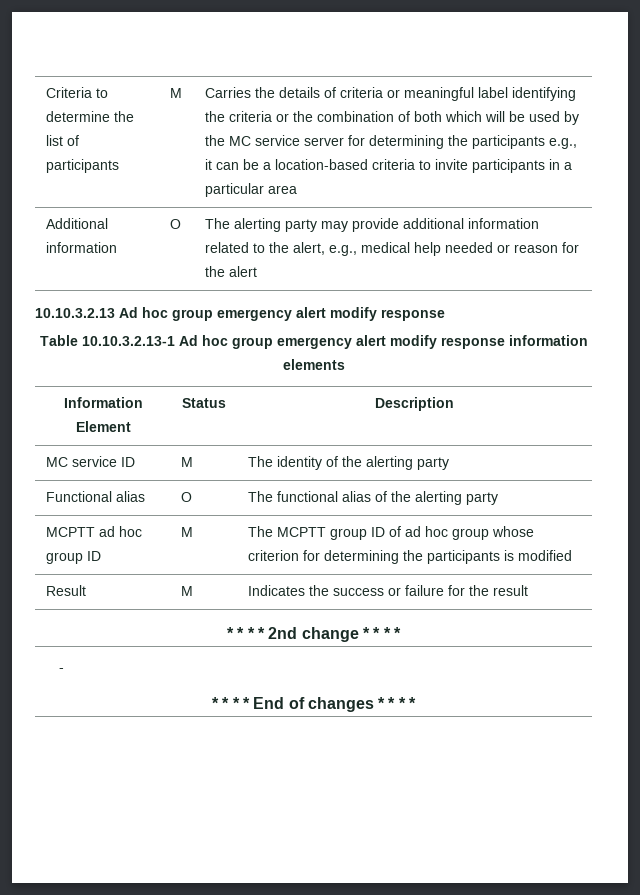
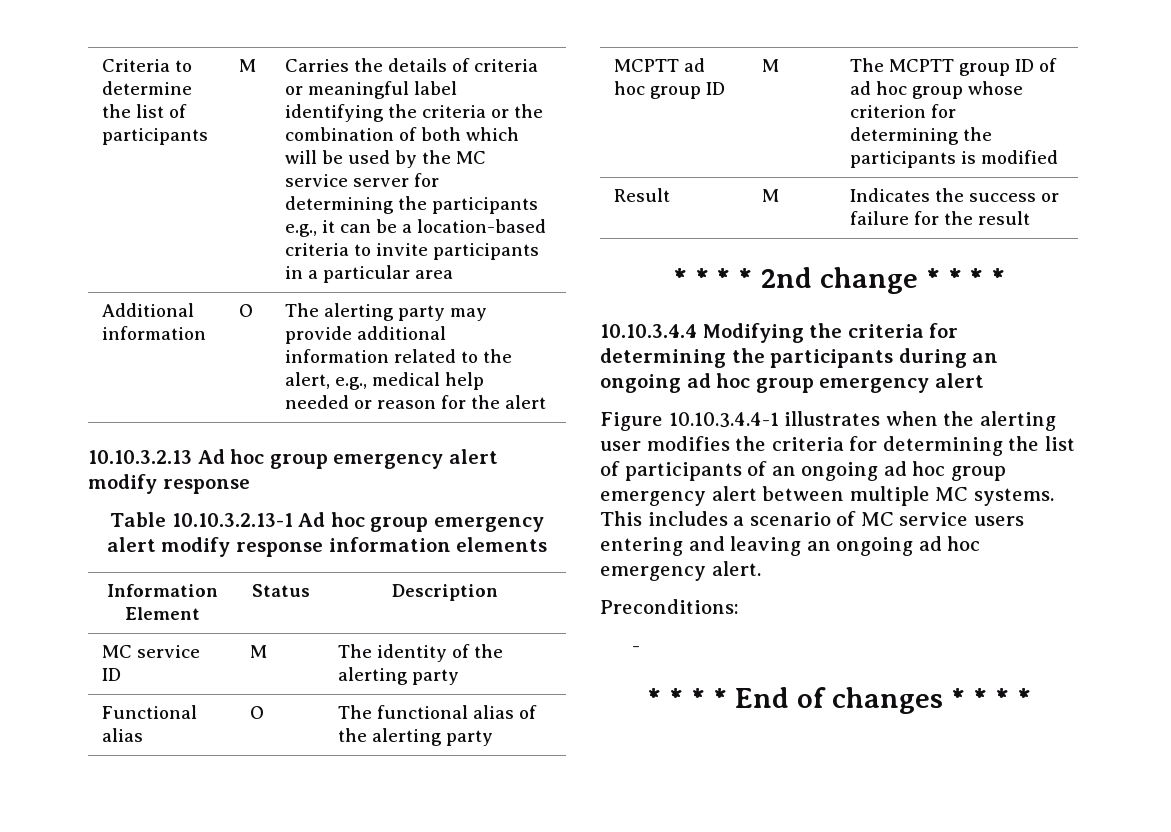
(401, 633) none -> [600,323,959,343] [600,348,999,368] [600,373,984,393] [600,411,1056,431] [600,436,1075,456] [600,461,1006,481] [600,486,1054,506] [600,511,1024,526] [600,536,981,556] [600,561,761,581] [600,599,739,614] // 10.10.3.4.4 Modifying the criteria for determining the participants during an ongoing ad hoc group emergency alert // Figure 10.10.3.4.4-1 illustrates when the alerting user modifies the criteria for determining the list of participants of an ongoing ad hoc group emergency alert between multiple MC systems. This includes a scenario of MC service users entering and leaving an ongoing ad hoc emergency alert. // Preconditions:

